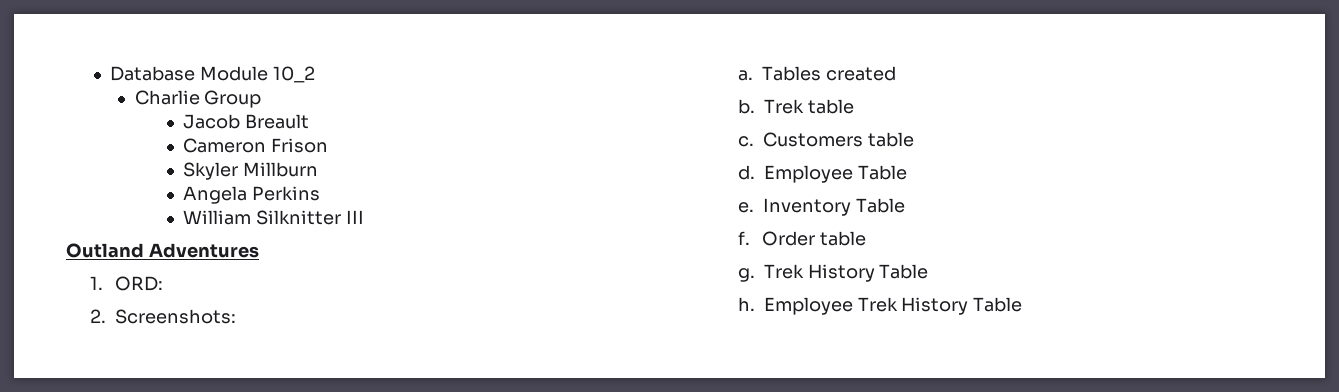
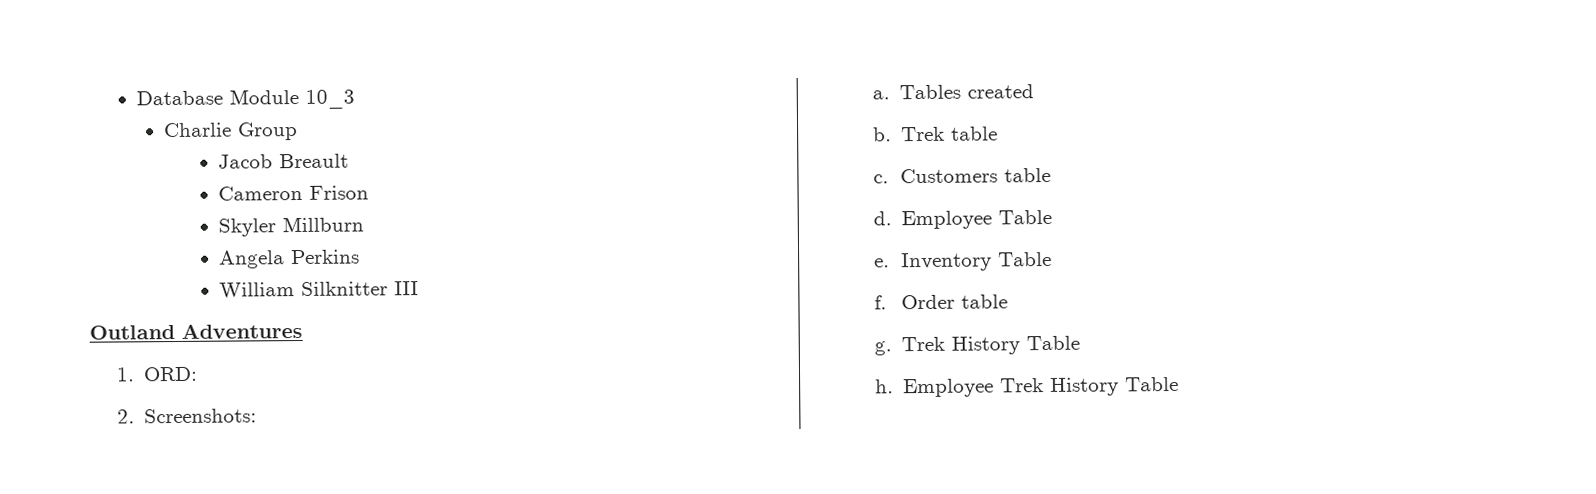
[272,66,315,83] 10_2 -> [305,89,356,109] 10_3

